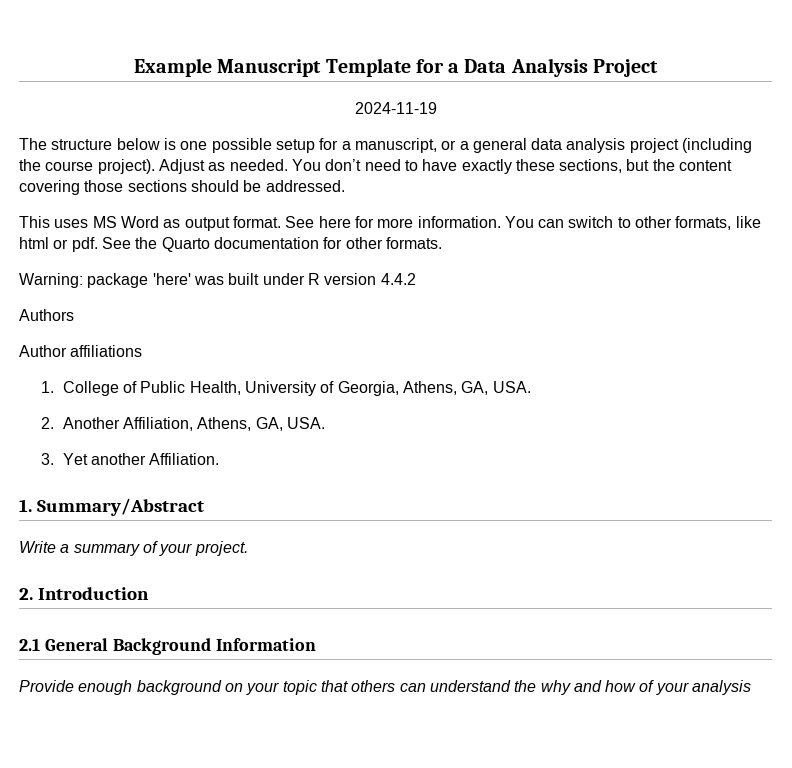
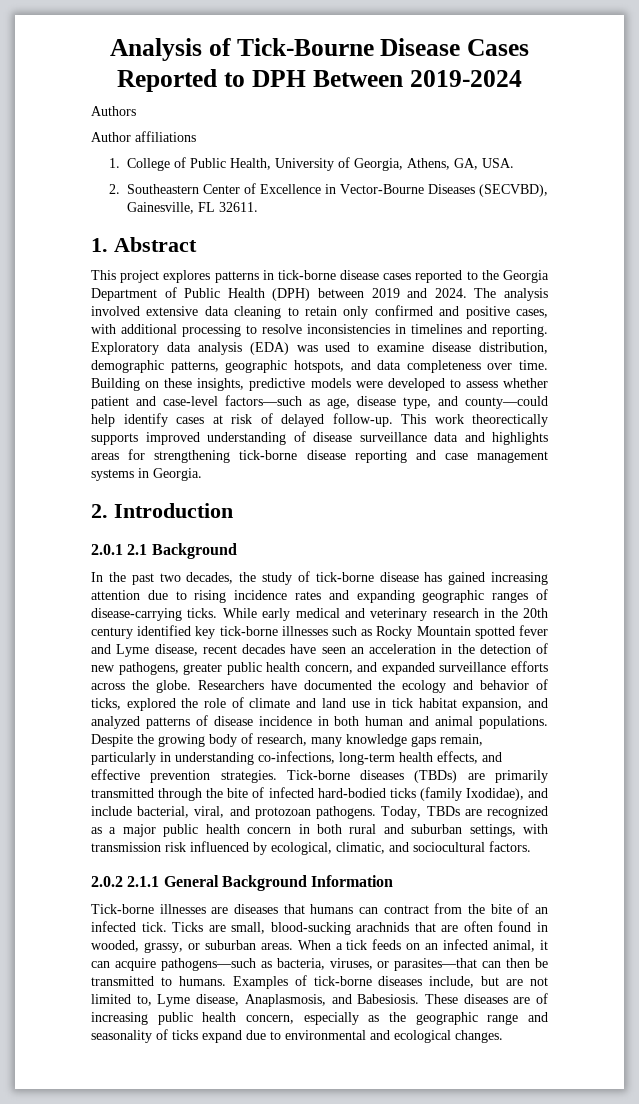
[134,58,658,77] [354,102,437,114] [19,138,753,153] [19,159,733,174] [19,180,345,195] [19,216,761,231] [19,237,442,252] [19,273,416,288] Example Manuscript Template for a Data Analysis Project // 2024-11-19 // The structure below is one possible setup for a manuscript, or a general data analysis project (including the course project). Adjust as needed. You don’t need to have exactly these sections, but the content covering those sections should be addressed. // This uses MS Word as output format. See here for more information. You can switch to other formats, like html or pdf. See the Quarto documentation for other formats. // Warning: package 'here' was built under R version 4.4.2 -> [109,38,530,61] [117,69,522,92] Analysis of Tick-Bourne Disease Cases Reported to DPH Between 2019-2024
[62,417,325,431] [40,453,220,465] [19,498,205,516] [19,541,248,556] [19,587,150,600] [19,638,316,655] [19,680,752,695] Another Affiliation, Athens, GA, USA. // 3. Yet another Affiliation. // 1. Summary/Abstract // Write a summary of your project. // 2. Introduction // 2.1 General Background Information // Provide enough background on your topic that others can understand the why and how of your analysis -> [126,183,548,197] [126,202,258,214] [91,237,197,252] [91,270,549,283] [91,287,549,301] [91,305,548,319] [91,324,548,337] [91,342,549,355] [91,360,548,373] [91,378,549,391] [91,395,548,409] [91,413,548,427] [91,431,548,445] [91,449,548,463] [91,468,202,481] [91,503,233,518] [91,543,237,559] [91,571,548,585] [91,589,548,603] [91,608,548,621] [91,625,548,639] [91,643,548,657] [91,661,548,675] [91,679,548,693] [91,697,548,711] [91,715,548,729] [91,733,483,747] [91,751,502,765] [91,769,548,783] [91,787,548,801] [91,806,548,819] [91,824,548,837] [91,841,531,855] [91,875,394,891] [91,903,549,914] [91,921,548,935] [91,939,548,953] [91,958,548,971] [91,975,548,989] [91,993,548,1007] [91,1012,548,1025] [91,1029,503,1043] Southeastern Center of Excellence in Vector-Bourne Diseases (SECVBD), Gainesville, FL 32611. // 1. Abstract // This project explores patterns in tick-borne disease cases reported to the Georgia Department of Public Health (DPH) between 2019 and 2024. The analysis involved extensive data cleaning to retain only confirmed and positive cases, with additional processing to resolve inconsistencies in timelines and reporting. Exploratory data analysis (EDA) was used to examine disease distribution, demographic patterns, geographic hotspots, and data completeness over time. Building on these insights, predictive models were developed to assess whether patient and case-level factors—such as age, disease type, and county—could help identify cases at risk of delayed follow-up. This work theorectically supports improved understanding of disease surveillance data and highlights areas for strengthening tick-borne disease reporting and case management systems in Georgia. // 2. Introduction // 2.0.1 2.1 Background // In the past two decades, the study of tick-borne disease has gained increasing attention due to rising incidence rates and expanding geographic ranges of disease-carrying ticks. While early medical and veterinary research in the 20th century identified key tick-borne illnesses such as Rocky Mountain spotted fever and Lyme disease, recent decades have seen an acceleration in the detection of new pathogens, greater public health concern, and expanded surveillance efforts across the globe. Researchers have documented the ecology and behavior of ticks, explored the role of climate and land use in tick habitat expansion, and analyzed patterns of disease incidence in both human and animal populations. Despite the growing body of research, many knowledge gaps remain, particularly in understanding co-infections, long-term health effects, and effective prevention strategies. Tick-borne diseases (TBDs) are primarily transmitted through the bite of infected hard-bodied ticks (family Ixodidae), and include bacterial, viral, and protozoan pathogens. Today, TBDs are recognized as a major public health concern in both rural and suburban settings, with transmission risk influenced by ecological, climatic, and sociocultural factors. // 2.0.2 2.1.1 General Background Information // Tick-borne illnesses are diseases that humans can contract from the bite of an infected tick. Ticks are small, blood-sucking arachnids that are often found in wooded, grassy, or suburban areas. When a tick feeds on an infected animal, it can acquire pathogens—such as bacteria, viruses, or parasites—that can then be transmitted to humans. Examples of tick-borne diseases include, but are not limited to, Lyme disease, Anaplasmosis, and Babesiosis. These diseases are of increasing public health concern, especially as the geographic range and seasonality of ticks expand due to environmental and ecological changes.

